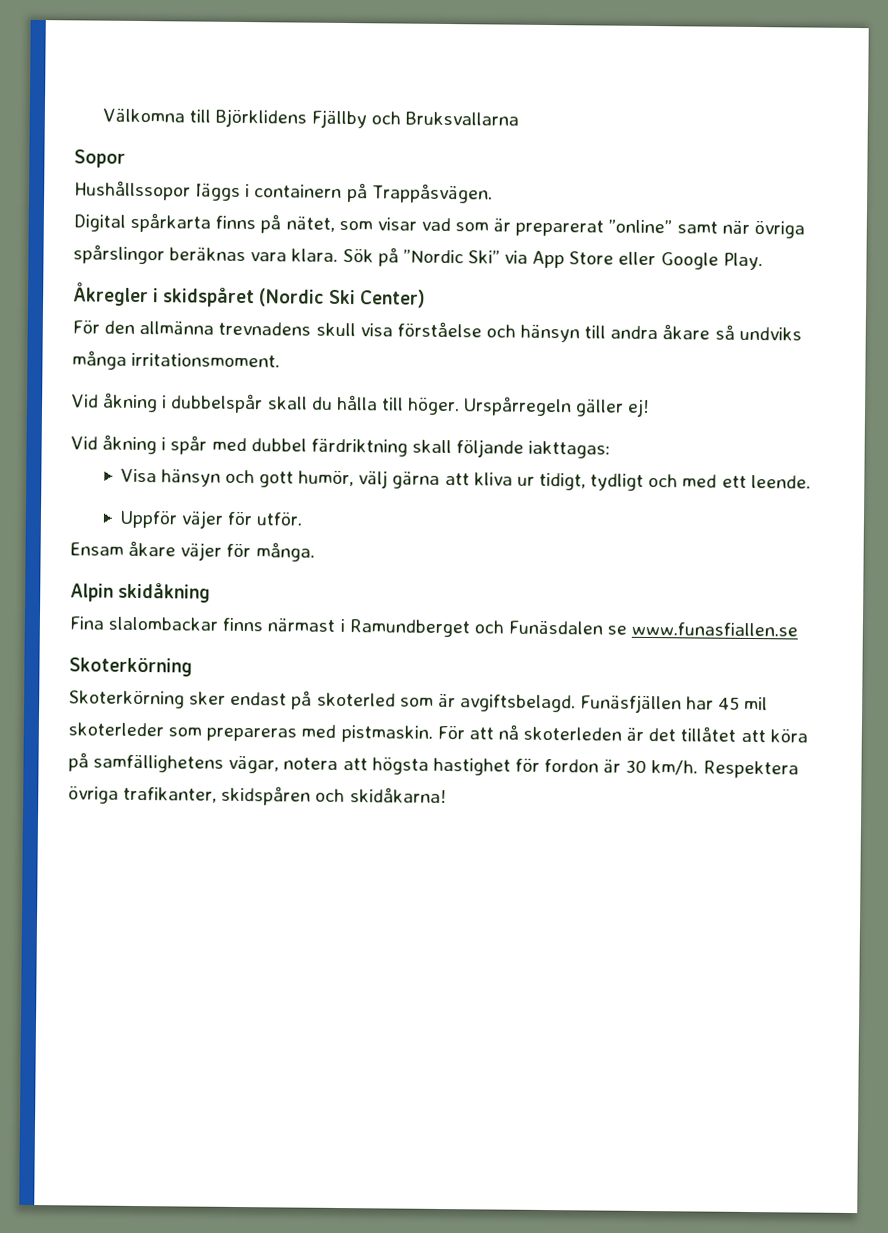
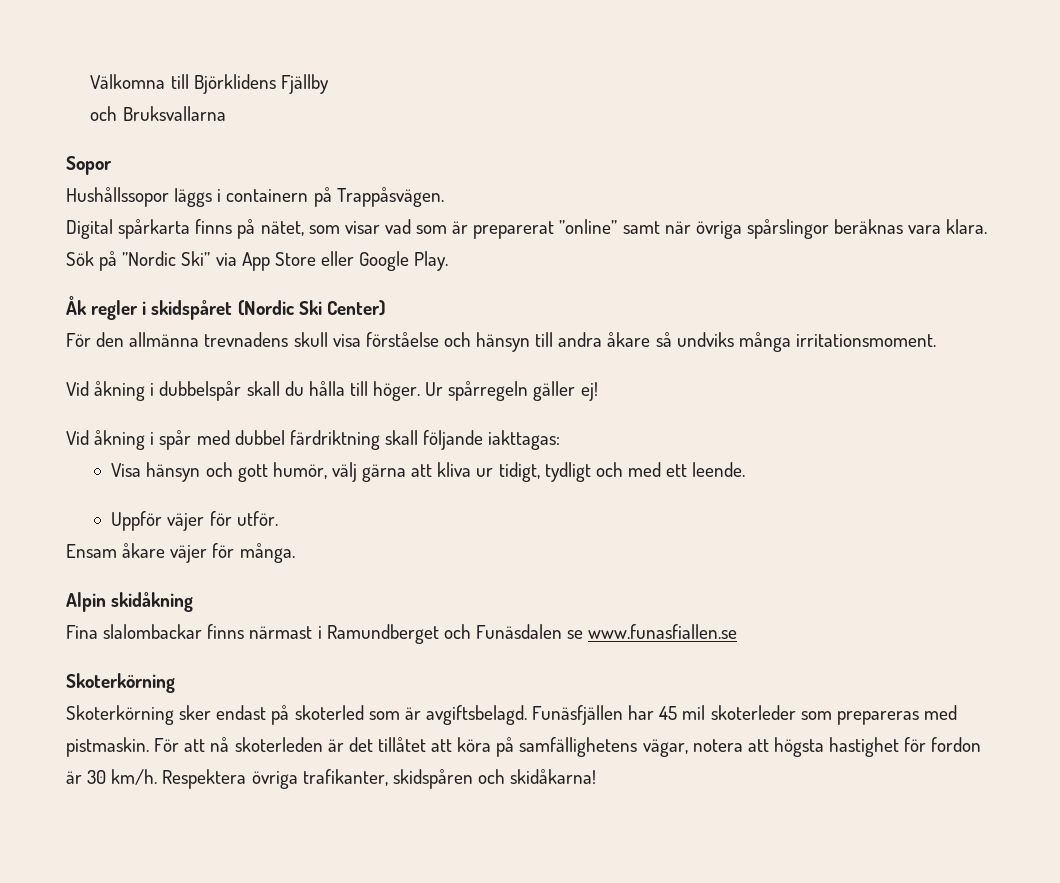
(368, 119) none -> (329, 84) //
[73,282,149,307] Åkregler -> [66,295,139,320] Åk regler
[463,396,573,417] Urspårregeln -> [425,381,529,401] Ur spårregeln

